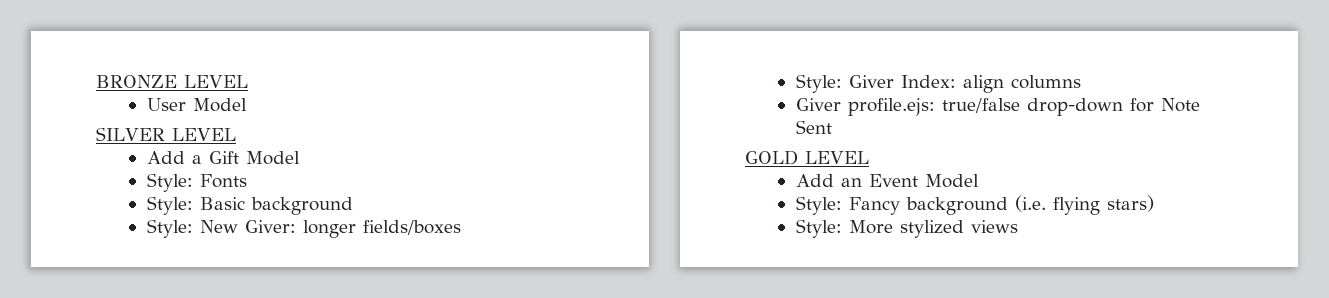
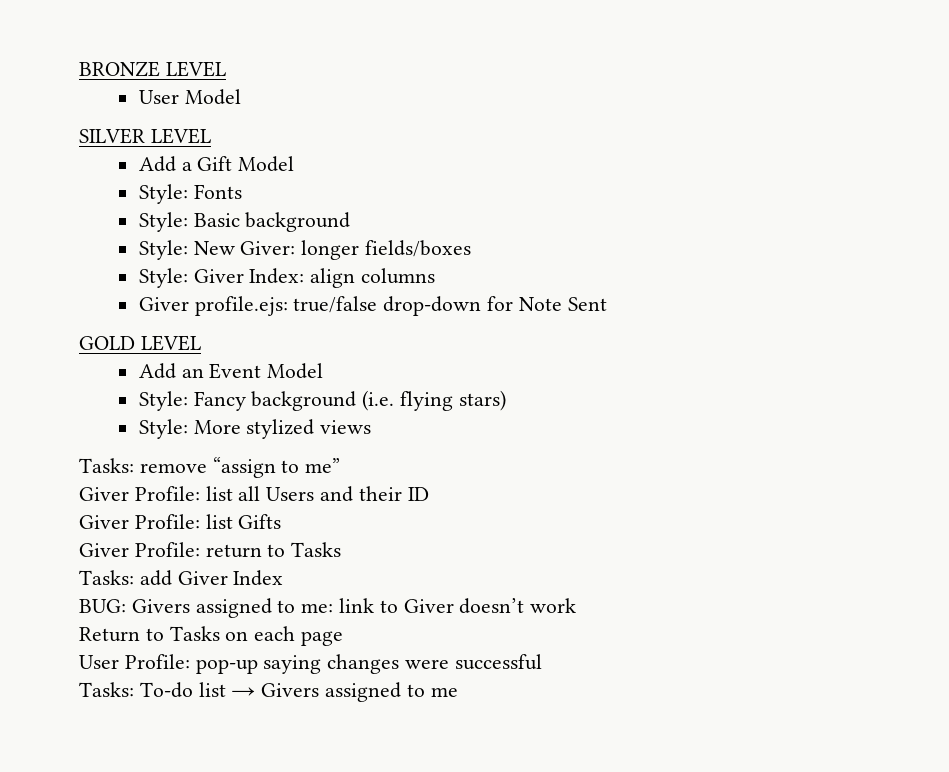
(1018, 226) none -> [79,457,341,478] [79,486,429,502] [79,514,282,529] [79,542,342,558] [79,570,284,586] [79,598,577,618] [79,626,344,646] [79,654,542,674] [79,682,458,702] // Tasks: remove “assign to me” // Giver Profile: list all Users and their ID // Giver Profile: list Gifts // Giver Profile: return to Tasks // Tasks: add Giver Index // BUG: Givers assigned to me: link to Giver doesn’t work // Return to Tasks on each page // User Profile: pop-up saying changes were successful // Tasks: To-do list → Givers assigned to me

